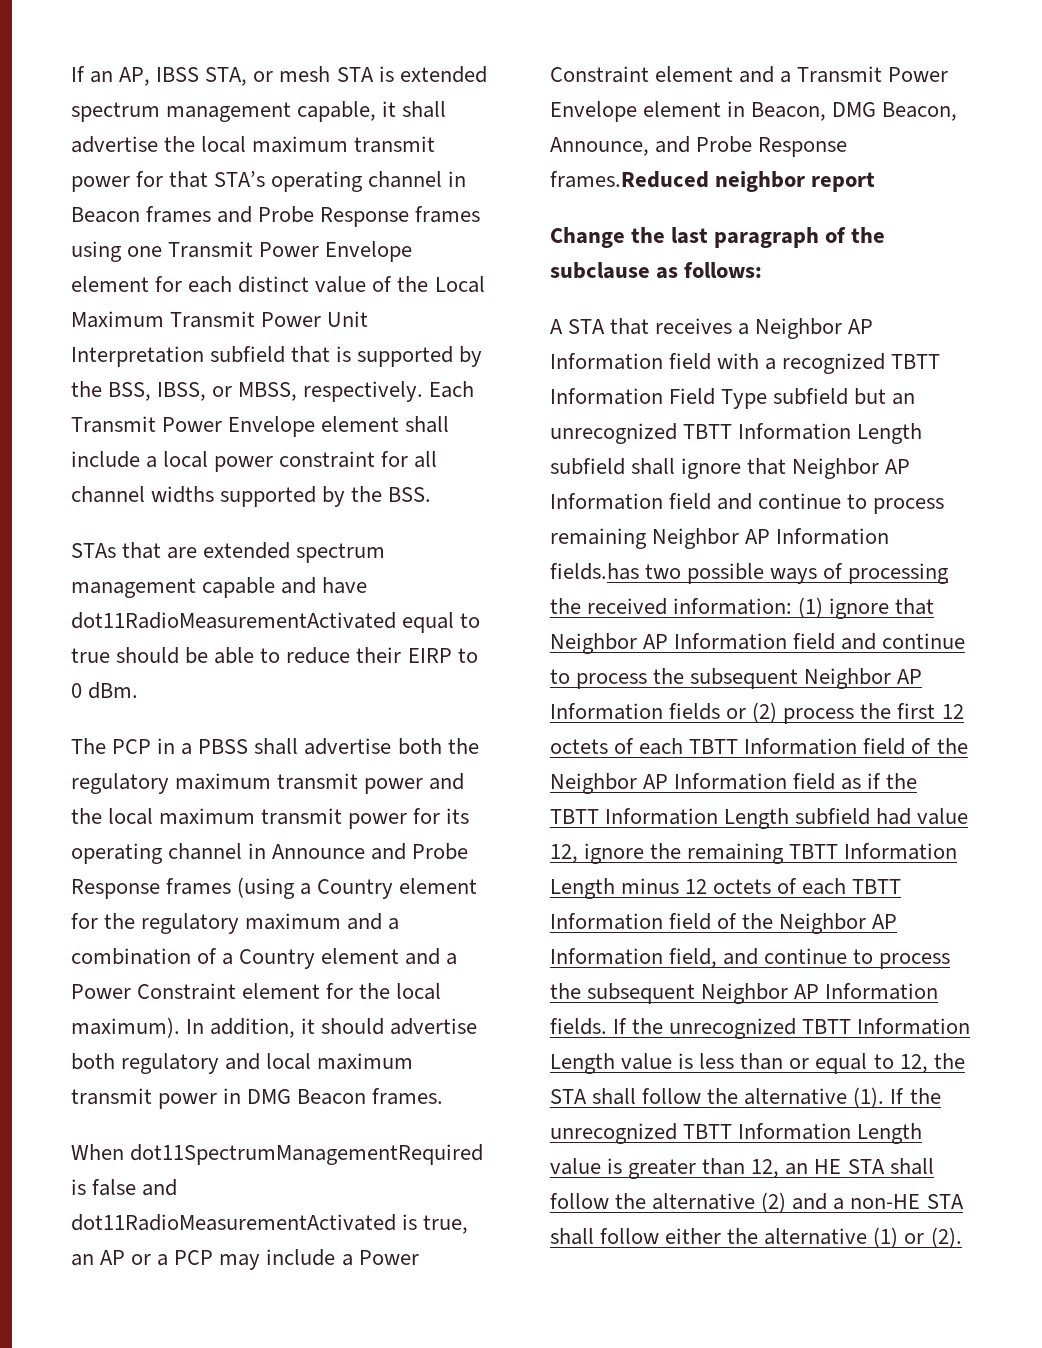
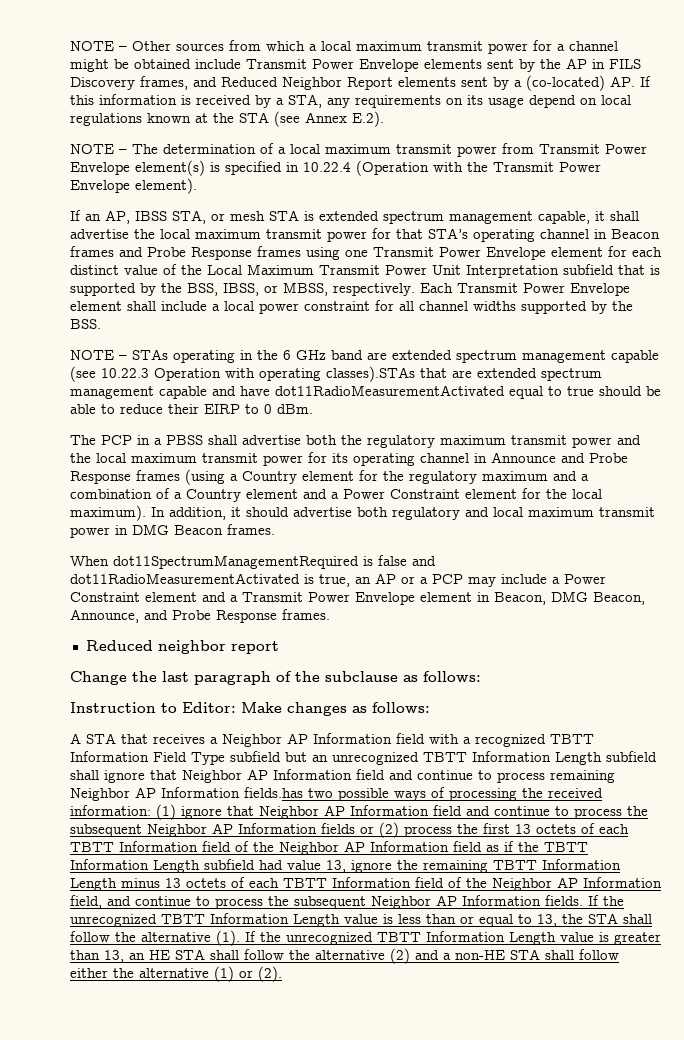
(71, 74) none -> [70,40,618,54] [70,58,641,72] [70,75,651,91] [70,94,631,108] [70,111,384,127] [70,143,647,157] [70,160,601,176] [70,178,197,194] NOTE – Other sources from which a local maximum transmit power for a channel might be obtained include Transmit Power Envelope elements sent by the AP in FILS Discovery frames, and Reduced Neighbor Report elements sent by a (co-located) AP. If this information is received by a STA, any requirements on its usage depend on local regulations known at the STA (see Annex E.2). // NOTE – The determination of a local maximum transmit power from Transmit Power Envelope element(s) is specified in 10.22.4 (Operation with the Transmit Power Envelope element). //
[71,543,116,558] STAs -> [70,349,659,363] [70,366,415,382] NOTE – STAs operating in the 6 GHz band are extended spectrum management capable (see 10.22.3 Operation with operating classes).STAs
[550,171,709,188] frames.Reduced -> [282,609,330,620] [85,640,153,651] frames. // Reduced
(763, 270) none -> [70,702,430,716] // Instruction to Editor: Make changes as follows:
[941,704,964,719] 12 -> [515,824,531,834] 13
[550,844,578,863] 12, -> [326,860,346,873] 13,
[685,879,708,894] 12 -> [165,878,181,888] 13
[899,1054,928,1073] 12, -> [537,914,557,927] 13,
[751,1159,780,1178] 12, -> [104,950,124,963] 13,

